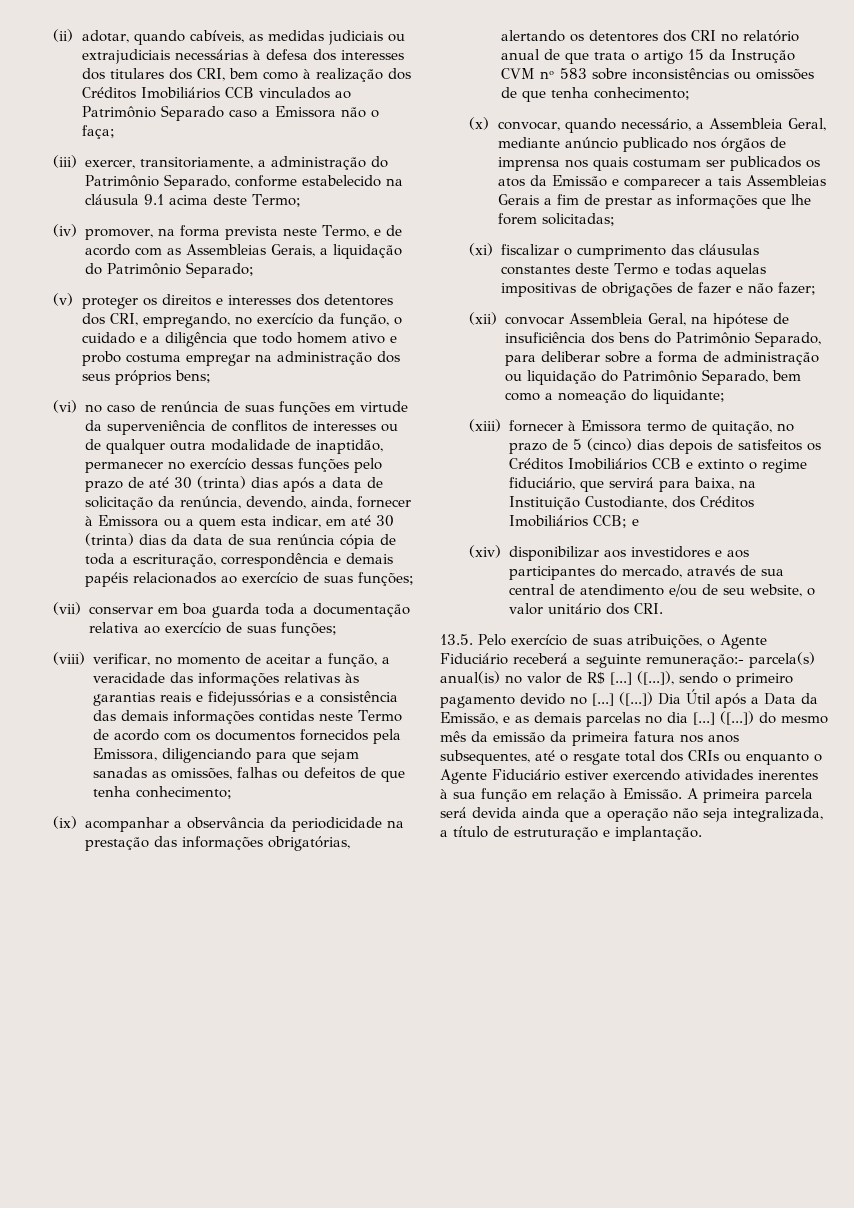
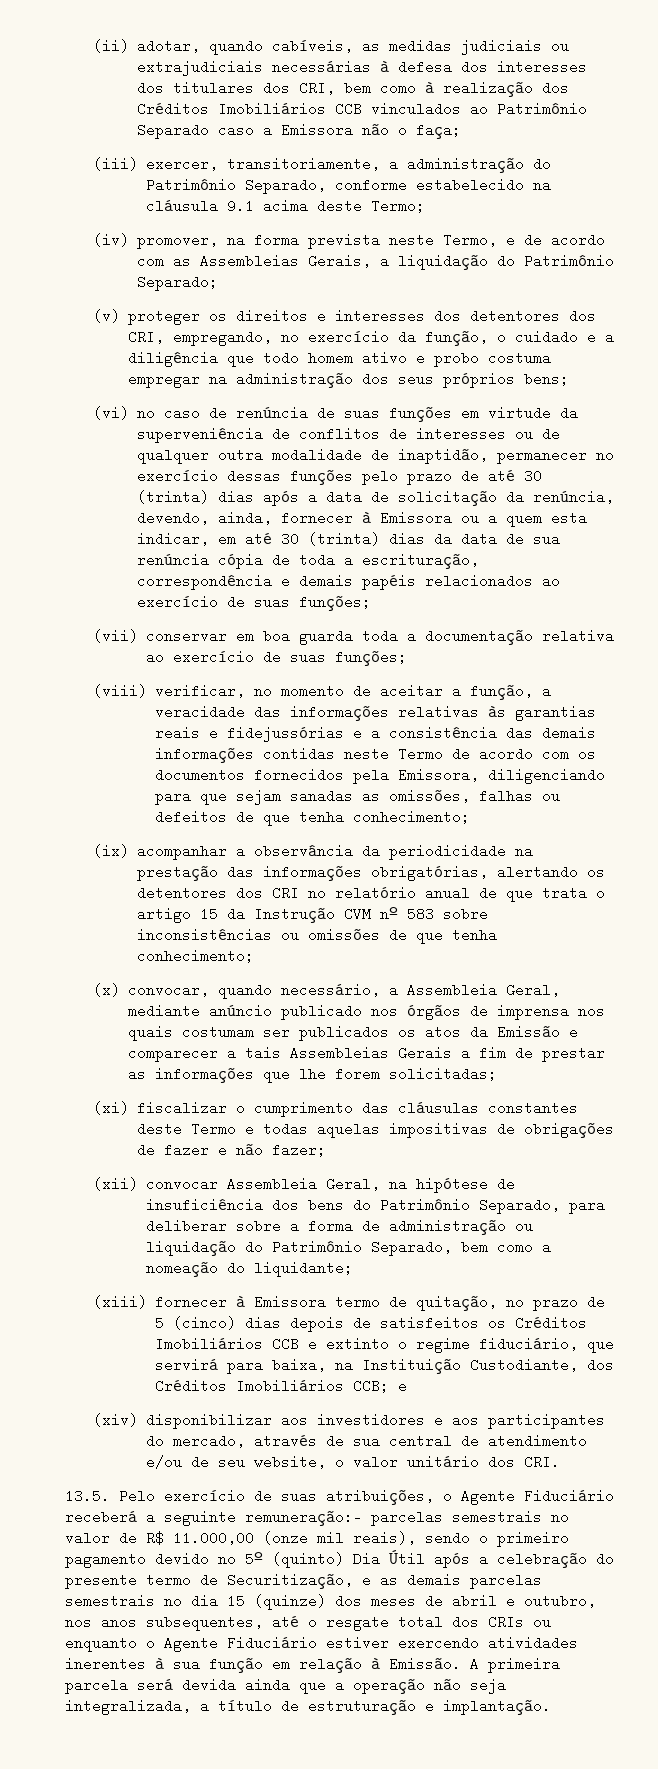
[749,652,815,668] [440,671,500,684] parcela(s) anual(is) -> [371,1510,542,1526] parcelas semestrais
[610,671,674,685] [...] ([...]), -> [173,1531,416,1545] 11.000,00 (onze mil reais),
[592,692,653,706] [...] ([...]) -> [245,1552,344,1568] 5º (quinto)
[764,693,818,705] [440,712,498,725] Data da Emissão, -> [497,1552,614,1568] [65,1573,353,1589] celebração do presente termo de Securitização,
(640, 719) none -> [65,1594,155,1608] semestrais
[693,711,828,725] [440,731,675,746] [...] ([...]) do mesmo mês da emissão da primeira fatura -> [227,1594,596,1610] 15 (quinze) dos meses de abril e outubro,

